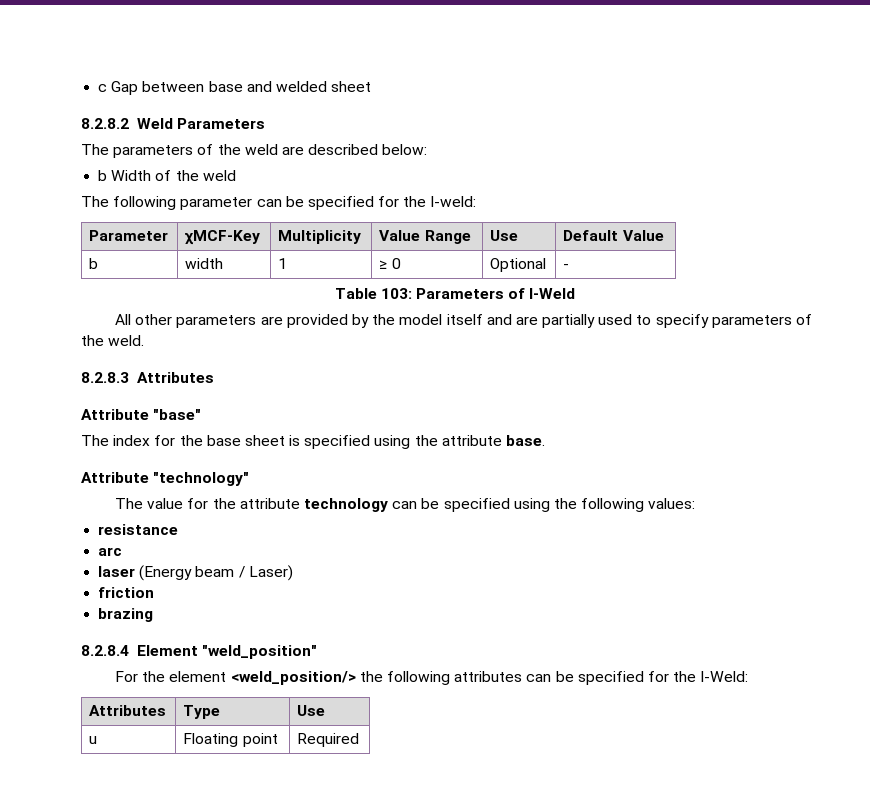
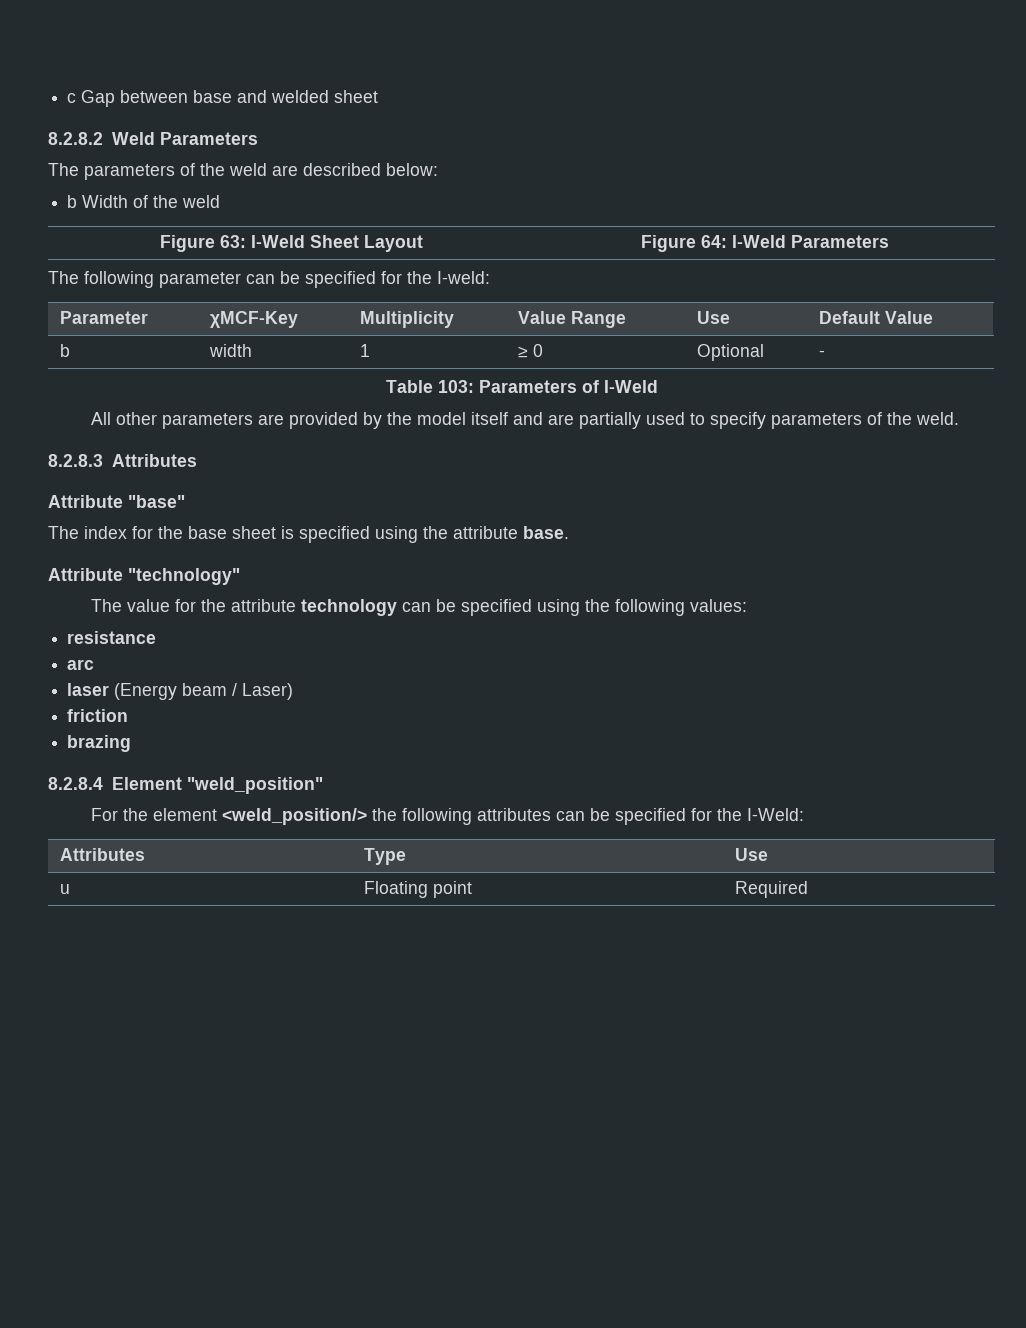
(236, 175) none -> [160,235,423,252] [640,235,889,252] // Figure 63: I-Weld Sheet Layout | Figure 64: I-Weld Parameters

